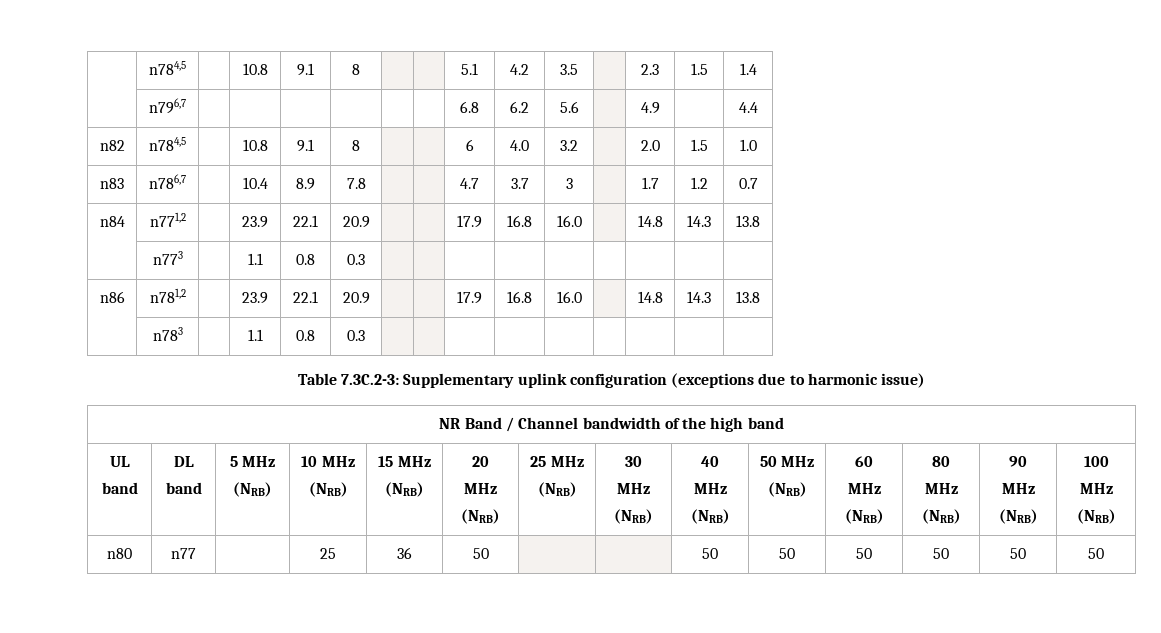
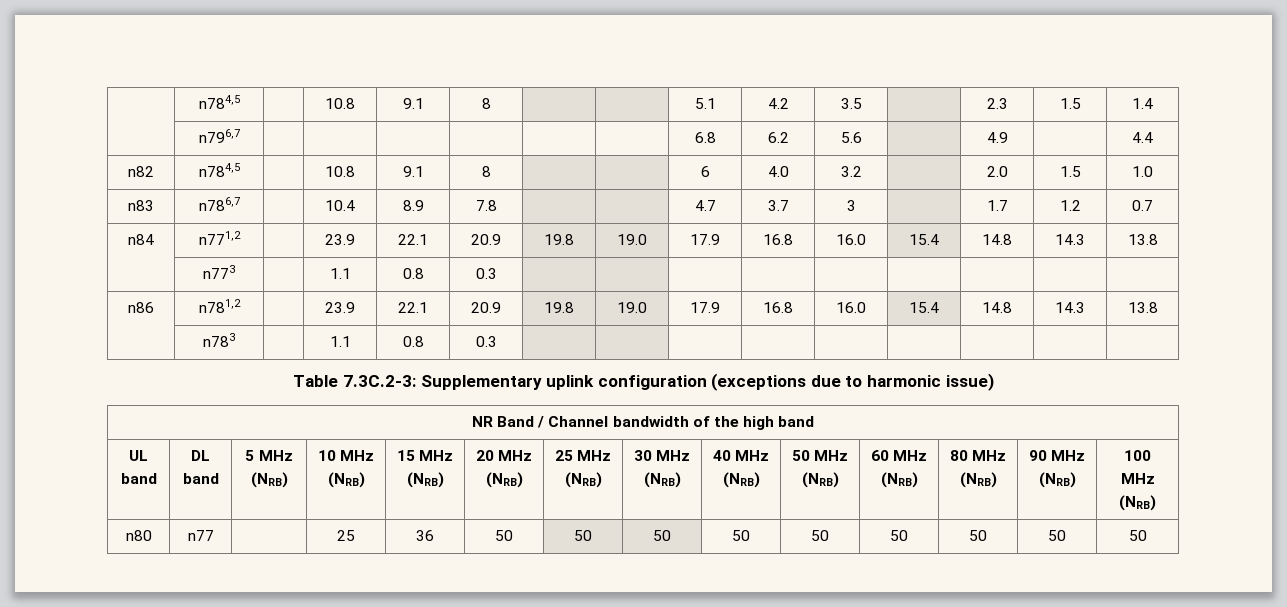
[457,215,482,228] [507,215,532,227] [556,215,582,227] | | 17.9 | 16.8 | 16.0 | -> [544,234,574,245] [617,234,647,245] [690,234,720,245] [763,234,793,245] [836,234,866,245] [909,234,939,245] 19.8 | 19.0 | 17.9 | 16.8 | 16.0 | 15.4
[457,291,482,304] [507,291,532,303] [556,291,582,303] | | 17.9 | 16.8 | 16.0 | -> [544,302,574,313] [617,302,647,313] [690,302,720,313] [763,302,793,313] [836,302,866,313] [909,302,939,313] 19.8 | 19.0 | 17.9 | 16.8 | 16.0 | 15.4
[702,548,718,559] [779,548,795,559] [856,548,872,559] [933,548,949,559] [1010,548,1026,559] [1088,548,1104,559] | | 50 | 50 | 50 | 50 | 50 | 50 -> [574,530,592,541] [653,530,671,541] [732,530,750,541] [811,530,829,541] [890,530,908,541] [969,530,987,541] [1048,530,1066,541] [1128,530,1147,541] 50 | 50 | 50 | 50 | 50 | 50 | 50 | 50

